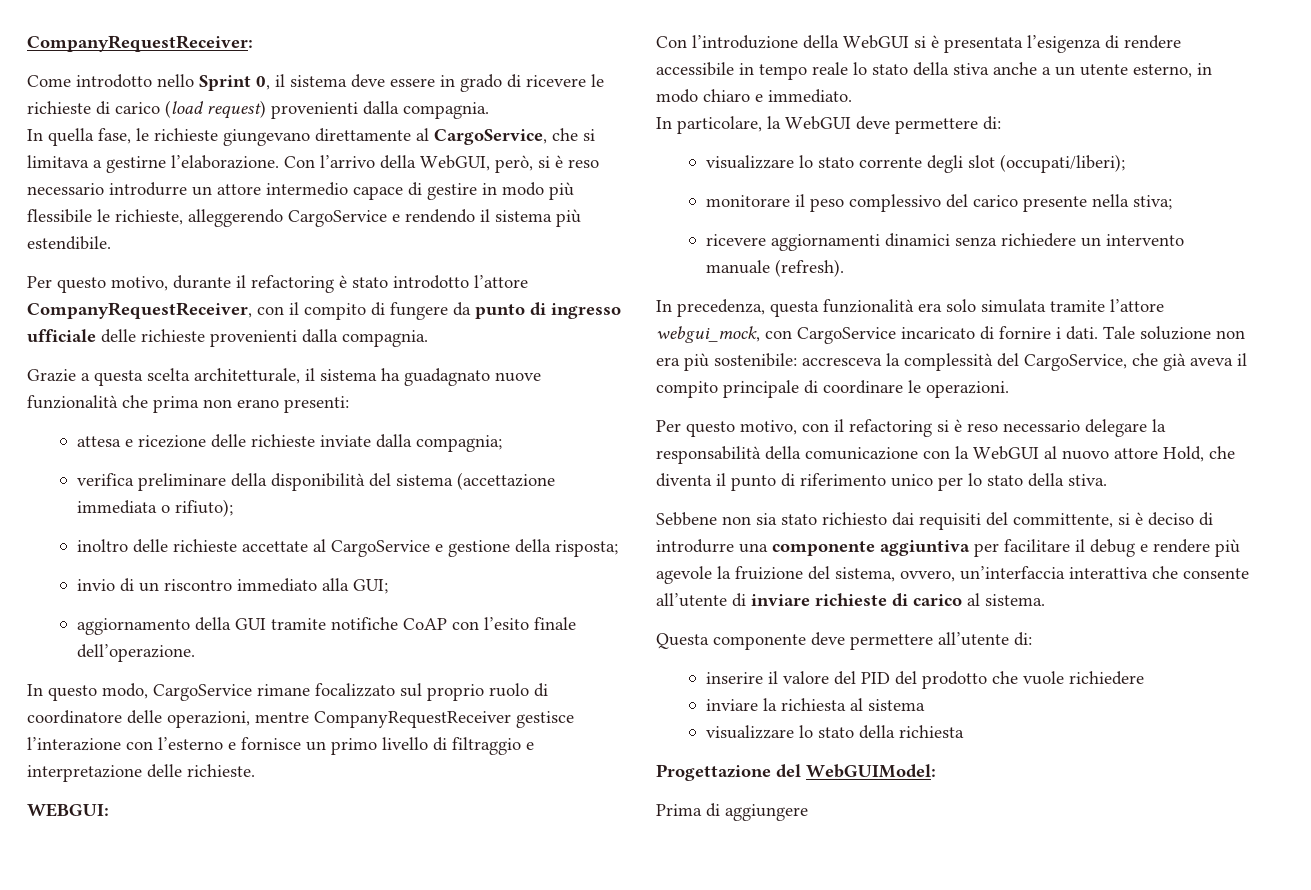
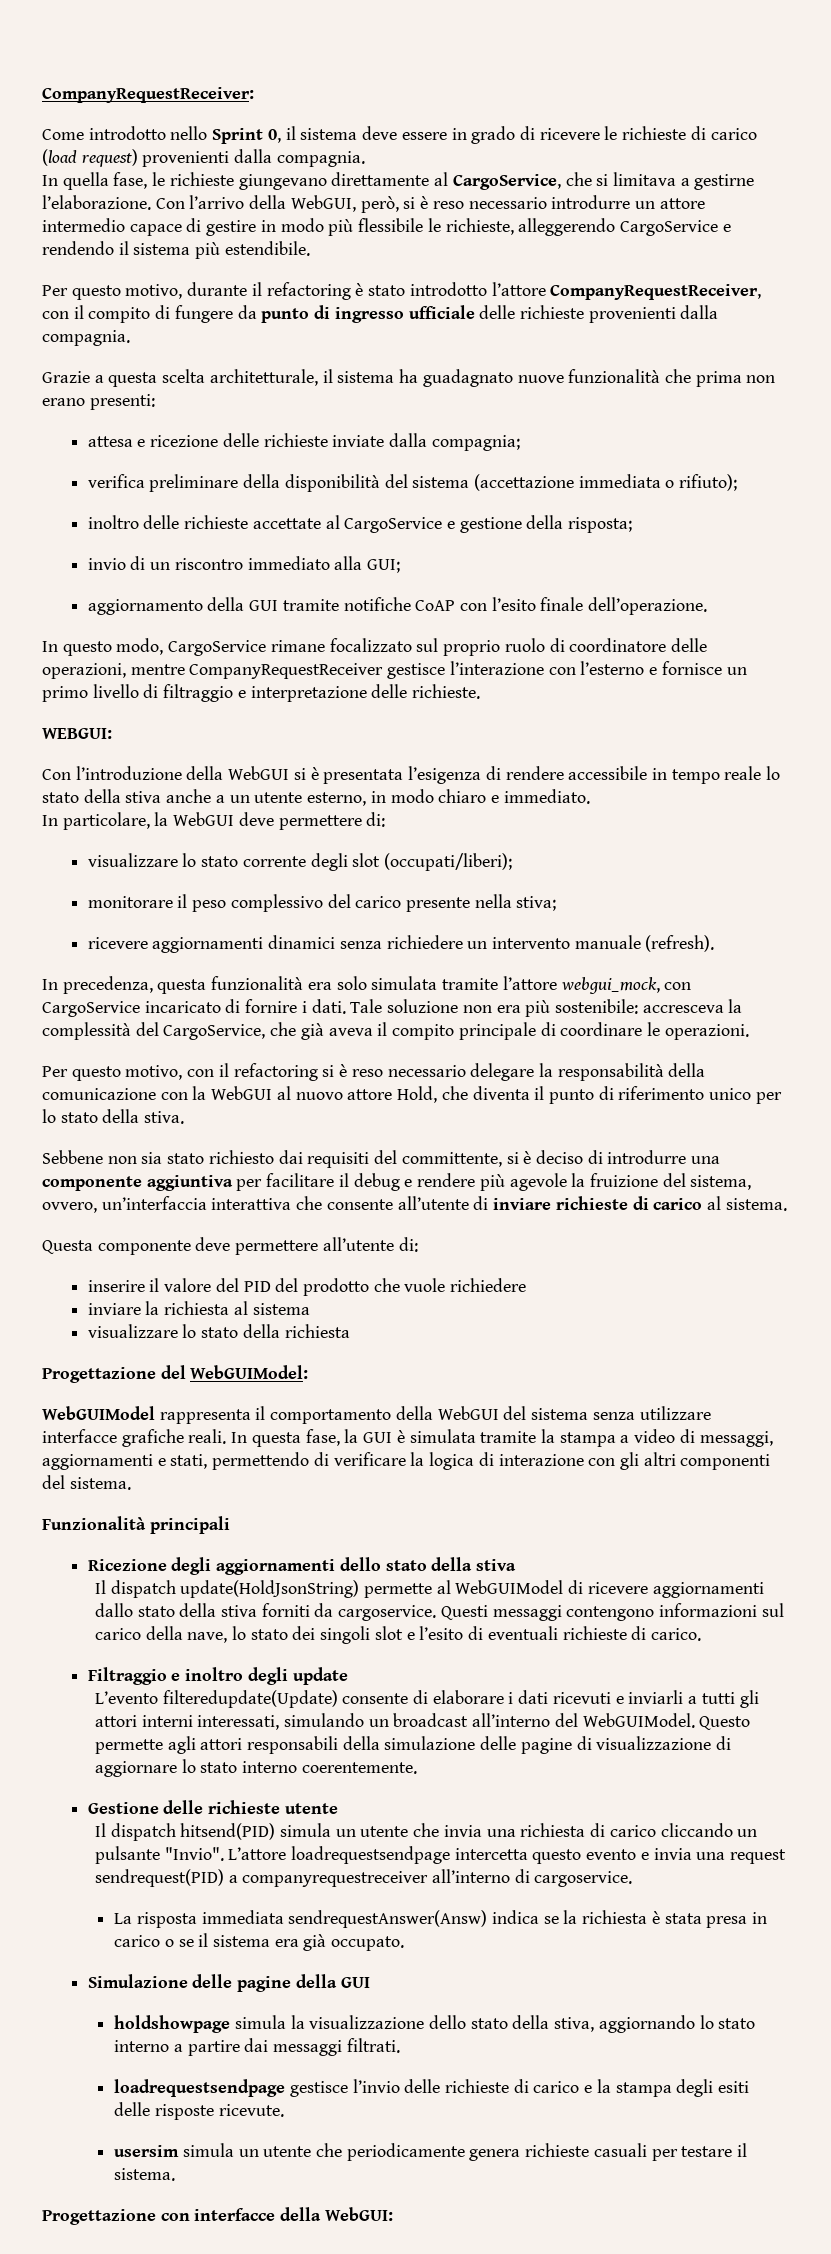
[656,803,808,821] Prima di aggiungere -> [42,1406,711,1424] [42,1429,773,1447] [42,1452,771,1470] [42,1475,131,1490] [42,1516,230,1534] [87,1557,517,1575] [94,1580,764,1598] [94,1603,784,1621] [94,1626,702,1644] [87,1667,348,1685] [94,1690,759,1708] [94,1713,751,1730] [94,1736,732,1754] [94,1759,417,1777] [87,1800,338,1814] [94,1823,758,1841] [94,1846,787,1864] [94,1869,633,1887] [114,1910,768,1928] [114,1933,405,1951] [87,1974,370,1992] [114,2015,756,2033] [114,2038,400,2056] [114,2079,750,2097] [114,2102,284,2120] [114,2143,748,2161] [114,2168,176,2181] [42,2207,393,2225] WebGUIModel rappresenta il comportamento della WebGUI del sistema senza utilizzare interfacce grafiche reali. In questa fase, la GUI è simulata tramite la stampa a video di messaggi, aggiornamenti e stati, permettendo di verificare la logica di interazione con gli altri componenti del sistema. // Funzionalità principali // Ricezione degli aggiornamenti dello stato della stiva // Il dispatch update(HoldJsonString) permette al WebGUIModel di ricevere aggiornamenti dallo stato della stiva forniti da cargoservice. Questi messaggi contengono informazioni sul carico della nave, lo stato dei singoli slot e l’esito di eventuali richieste di carico. // Filtraggio e inoltro degli update // L’evento filteredupdate(Update) consente di elaborare i dati ricevuti e inviarli a tutti gli attori interni interessati, simulando un broadcast all’interno del WebGUIModel. Questo permette agli attori responsabili della simulazione delle pagine di visualizzazione di aggiornare lo stato interno coerentemente. // Gestione delle richieste utente // Il dispatch hitsend(PID) simula un utente che invia una richiesta di carico cliccando un pulsante "Invio". L’attore loadrequestsendpage intercetta questo evento e invia una request sendrequest(PID) a companyrequestreceiver all’interno di cargoservice. // La risposta immediata sendrequestAnswer(Answ) indica se la richiesta è stata presa in carico o se il sistema era già occupato. // Simulazione delle pagine della GUI // holdshowpage simula la visualizzazione dello stato della stiva, aggiornando lo stato interno a partire dai messaggi filtrati. // loadrequestsendpage gestisce l’invio delle richieste di carico e la stampa degli esiti delle risposte ricevute. // usersim simula un utente che periodicamente genera richieste casuali per testare il sistema. // Progettazione con interfacce della WebGUI:

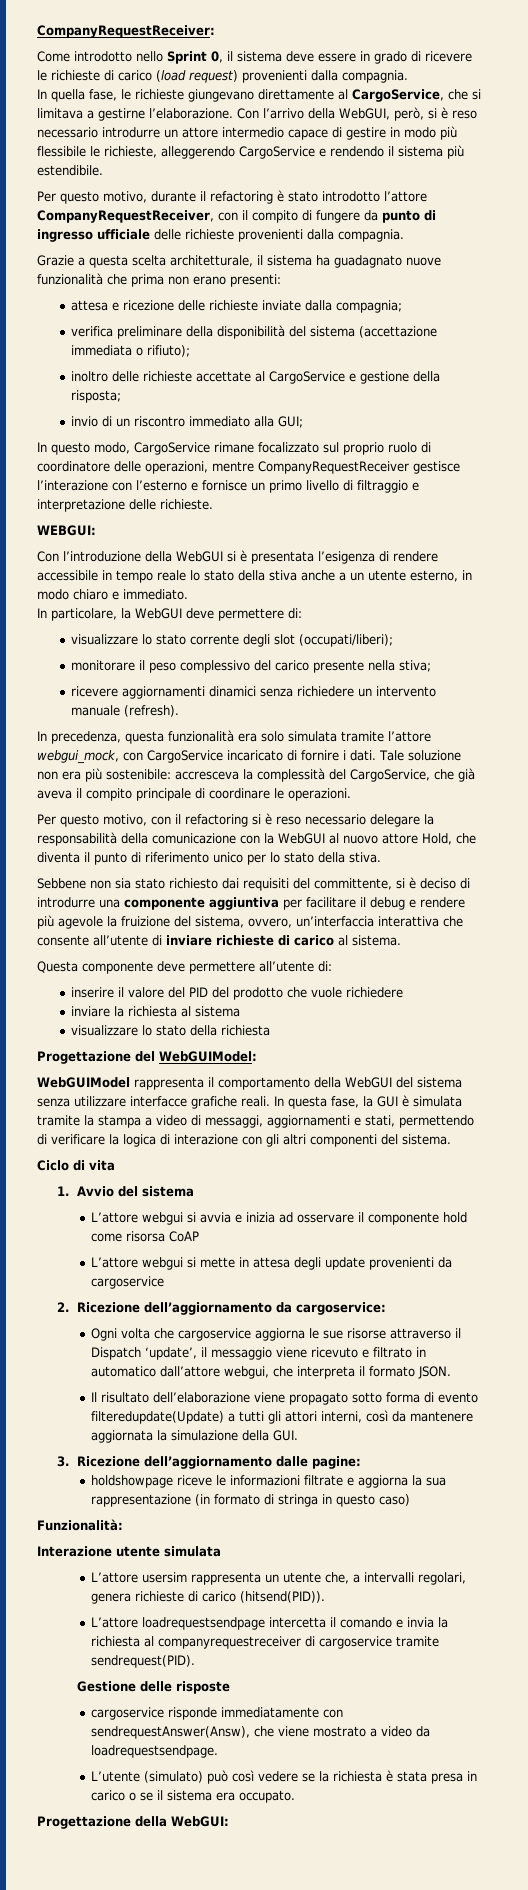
[87,597,708,615] // aggiornamento della GUI tramite notifiche CoAP con l’esito finale dell’operazione. -> (303, 422) none
[42,1516,230,1534] [87,1557,517,1575] [94,1580,764,1598] [94,1603,784,1621] [94,1626,702,1644] [87,1667,348,1685] [94,1690,759,1708] [94,1713,751,1730] [94,1736,732,1754] [94,1759,417,1777] [87,1800,338,1814] [94,1823,758,1841] [94,1846,787,1864] [94,1869,633,1887] [114,1910,540,1928] Funzionalità principali // Ricezione degli aggiornamenti dello stato della stiva // Il dispatch update(HoldJsonString) permette al WebGUIModel di ricevere aggiornamenti dallo stato della stiva forniti da cargoservice. Questi messaggi contengono informazioni sul carico della nave, lo stato dei singoli slot e l’esito di eventuali richieste di carico. // Filtraggio e inoltro degli update // L’evento filteredupdate(Update) consente di elaborare i dati ricevuti e inviarli a tutti gli attori interni interessati, simulando un broadcast all’interno del WebGUIModel. Questo permette agli attori responsabili della simulazione delle pagine di visualizzazione di aggiornare lo stato interno coerentemente. // Gestione delle richieste utente // Il dispatch hitsend(PID) simula un utente che invia una richiesta di carico cliccando un pulsante "Invio". L’attore loadrequestsendpage intercetta questo evento e invia una request sendrequest(PID) a companyrequestreceiver all’interno di cargoservice. // La risposta immediata sendrequestAnswer(Answ) indica -> [37,1160,115,1171] [57,1186,195,1197] [90,1212,467,1225] [90,1231,199,1242] [90,1257,452,1270] [90,1276,164,1289] [57,1302,387,1315] [90,1328,461,1341] [90,1347,426,1360] [90,1366,451,1379] [90,1392,478,1405] [90,1410,473,1424] [90,1430,298,1443] [57,1456,362,1469] [90,1475,446,1488] [90,1494,410,1507] [37,1519,123,1531] [37,1546,221,1557] [90,1572,466,1585] [90,1591,325,1604] [90,1617,448,1630] [90,1636,439,1649] [90,1655,195,1668] [77,1681,231,1694] [90,1707,343,1720] [90,1726,430,1739] [90,1745,218,1758] [90,1770,298,1784] Ciclo di vita // 1. Avvio del sistema // L’attore webgui si avvia e inizia ad osservare il componente hold come risorsa CoAP // L’attore webgui si mette in attesa degli update provenienti da cargoservice // 2. Ricezione dell’aggiornamento da cargoservice: // Ogni volta che cargoservice aggiorna le sue risorse attraverso il Dispatch ‘update’, il messaggio viene ricevuto e filtrato in automatico dall’attore webgui, che interpreta il formato JSON. // Il risultato dell’elaborazione viene propagato sotto forma di evento filteredupdate(Update) a tutti gli attori interni, così da mantenere aggiornata la simulazione della GUI. // 3. Ricezione dell’aggiornamento dalle pagine: // holdshowpage riceve le informazioni filtrate e aggiorna la sua rappresentazione (in formato di stringa in questo caso) // Funzionalità: // Interazione utente simulata // L’attore usersim rappresenta un utente che, a intervalli regolari, genera richieste di carico (hitsend(PID)). // L’attore loadrequestsendpage intercetta il comando e invia la richiesta al companyrequestreceiver di cargoservice tramite sendrequest(PID). // Gestione delle risposte // cargoservice risponde immediatamente con sendrequestAnswer(Answ), che viene mostrato a video da loadrequestsendpage. // L’utente (simulato) può così vedere
[303,1934,327,1951] già -> (235, 1796) none
[87,1974,370,1992] [114,2015,756,2033] [114,2038,400,2056] [114,2079,750,2097] [114,2102,284,2120] [114,2143,748,2161] [114,2168,176,2181] [42,2208,276,2225] // Simulazione delle pagine della GUI // holdshowpage simula la visualizzazione dello stato della stiva, aggiornando lo stato interno a partire dai messaggi filtrati. // loadrequestsendpage gestisce l’invio delle richieste di carico e la stampa degli esiti delle risposte ricevute. // usersim simula un utente che periodicamente genera richieste casuali per testare il sistema. // Progettazione con interfacce -> [37,1816,131,1829] // Progettazione

